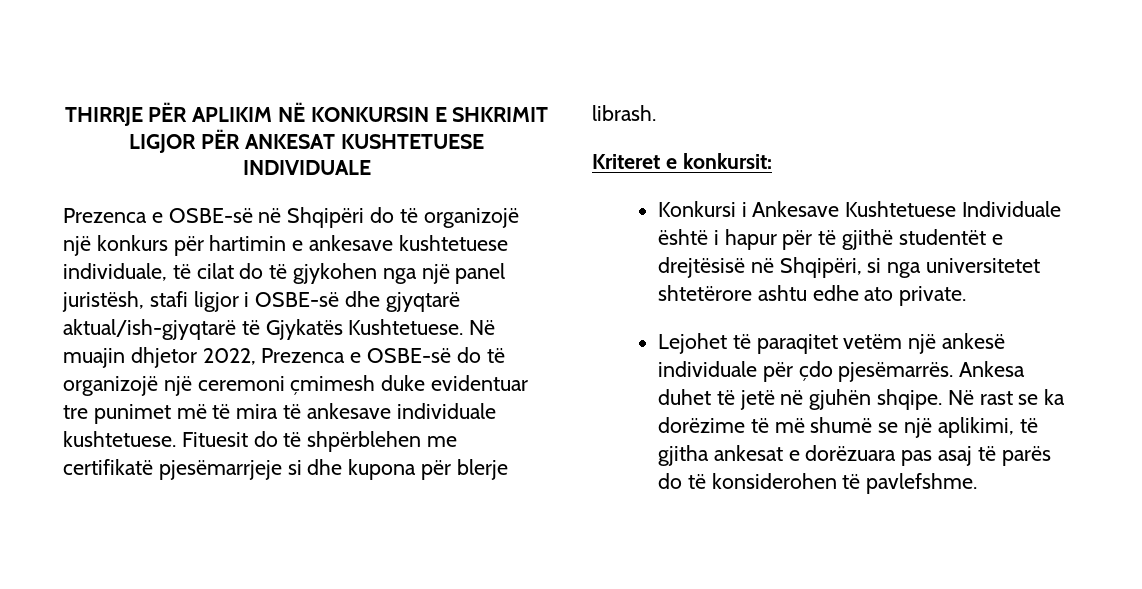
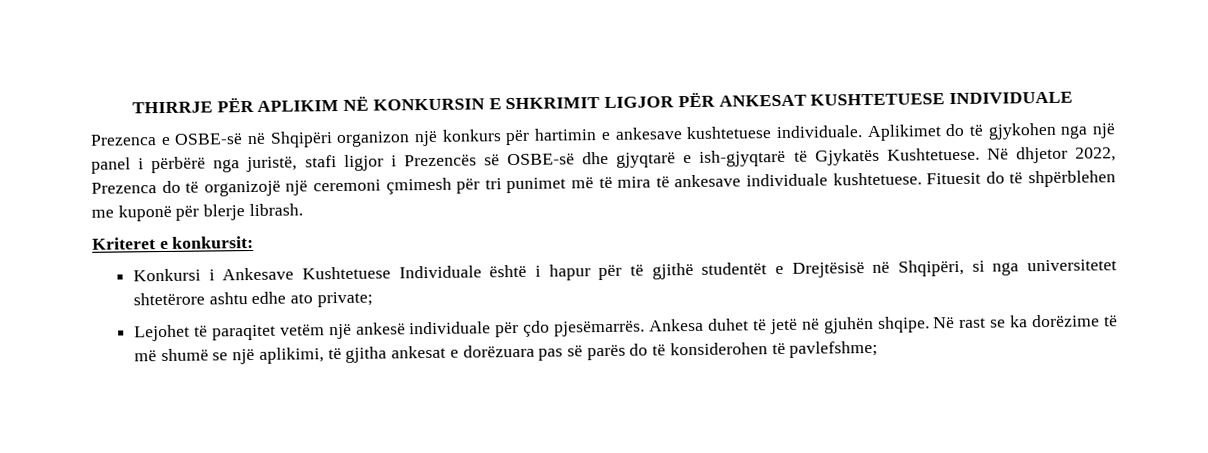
[370,207,519,228] do të organizojë -> [336,131,411,148] organizon
[63,263,234,281] individuale, të cilat -> [775,124,942,142] individuale. Aplikimet
[62,291,144,312] juristësh, -> [138,156,298,174] i përbërë nga juristë,
(250, 299) none -> [403,154,500,167] Prezencës së
[63,319,236,340] aktual/ish-gjyqtarë -> [683,149,787,167] e ish-gjyqtarë
[63,348,125,368] muajin -> (1009, 154) none
[350,348,452,363] e OSBE-së -> (157, 188) none
[381,375,529,391] [63,405,88,419] duke evidentuar tre -> [456,178,502,194] për tri
[63,459,417,480] certifikatë pjesëmarrjeje si dhe kupona -> [117,204,172,222] kuponë
[657,257,745,278] drejtësisë -> [791,262,865,278] Drejtësisë
[899,286,967,306] private. -> [316,291,373,308] private;
[937,446,996,466] asaj të -> [566,345,583,357] së
[866,473,978,494] pavlefshme. -> [789,340,879,358] pavlefshme;

